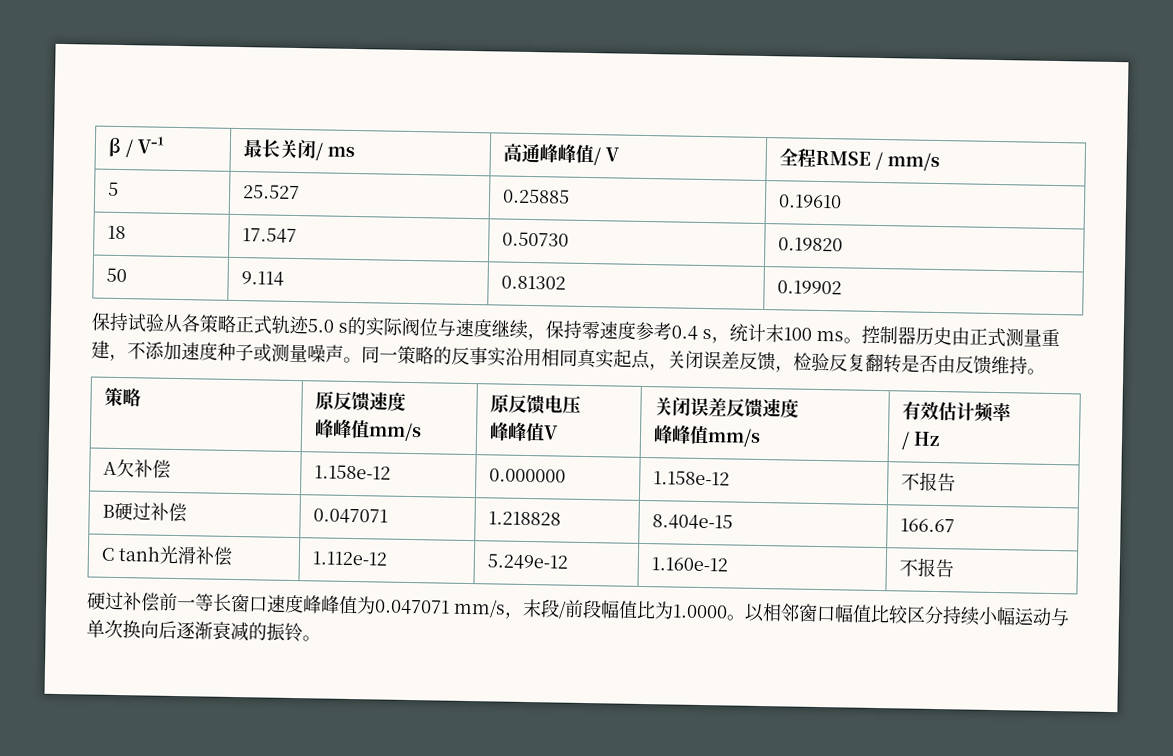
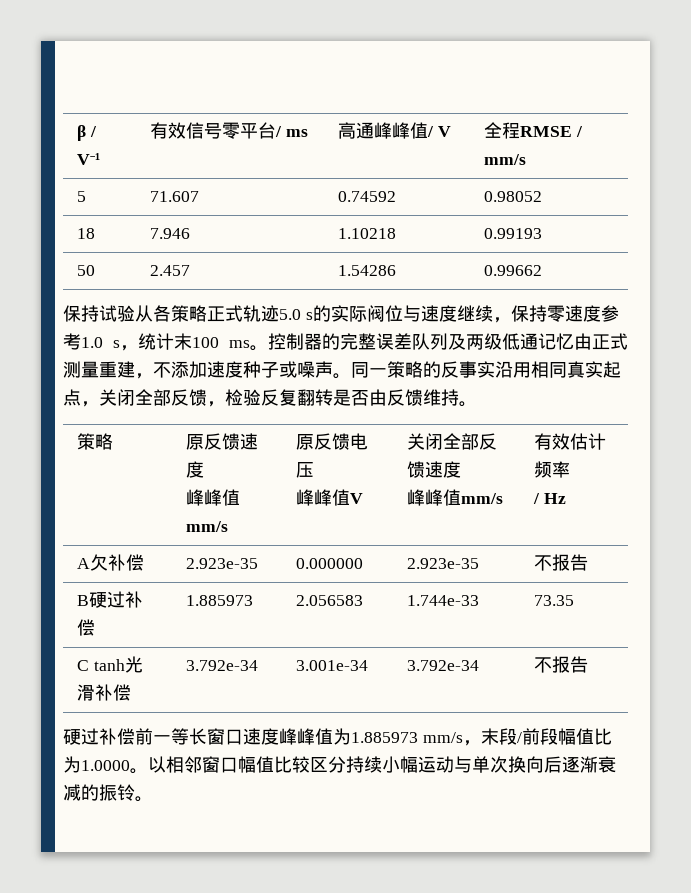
[242,139,317,160] 最长关闭 -> [149,122,276,139] 有效信号零平台
[242,184,300,200] [501,188,570,204] [777,194,842,209] [106,225,126,240] [241,227,297,244] [501,231,569,247] [777,237,843,252] [105,267,127,283] [240,271,284,286] [500,275,566,290] [776,280,842,295] 25.527 | 0.25885 | 0.19610 // 18 | 17.547 | 0.50730 | 0.19820 // 50 | 9.114 | 0.81302 | 0.19902 -> [149,191,199,202] [337,191,396,202] [483,191,542,202] [76,228,95,239] [149,228,190,239] [337,228,396,239] [483,228,542,239] [76,265,95,276] [149,265,190,276] [337,265,396,276] [483,265,542,276] 71.607 | 0.74592 | 0.98052 // 18 | 7.946 | 1.10218 | 0.99193 // 50 | 2.457 | 1.54286 | 0.99662
[671,325,698,340] 0.4 -> [81,337,103,348] 1.0
[915,326,952,346] 历史 -> [321,333,574,350] 的完整误差队列及两级低通记忆
[271,343,308,363] 测量 -> (297, 369) none
[703,350,740,370] 误差 -> [135,389,171,406] 全部
[689,397,727,417] 误差 -> [442,433,479,450] 全部
[313,464,391,480] 1.158e-12 -> [185,558,258,569] 2.923e-35
[652,470,730,486] 1.158e-12 -> [406,558,479,569] 2.923e-35
[312,508,388,524] [487,511,561,526] [651,513,733,530] [899,518,955,533] 0.047071 | 1.218828 | 8.404e-15 | 166.67 -> [185,595,253,606] [295,595,363,606] [406,595,479,606] [533,595,574,606] 1.885973 | 2.056583 | 1.744e-33 | 73.35
[311,551,387,566] [486,553,568,570] [650,557,728,572] 1.112e-12 | 5.249e-12 | 1.160e-12 -> [185,660,258,671] [295,660,368,671] [406,660,479,671] 3.792e-34 | 3.001e-34 | 3.792e-34
[374,599,450,615] 0.047071 -> [351,732,418,743] 1.885973

